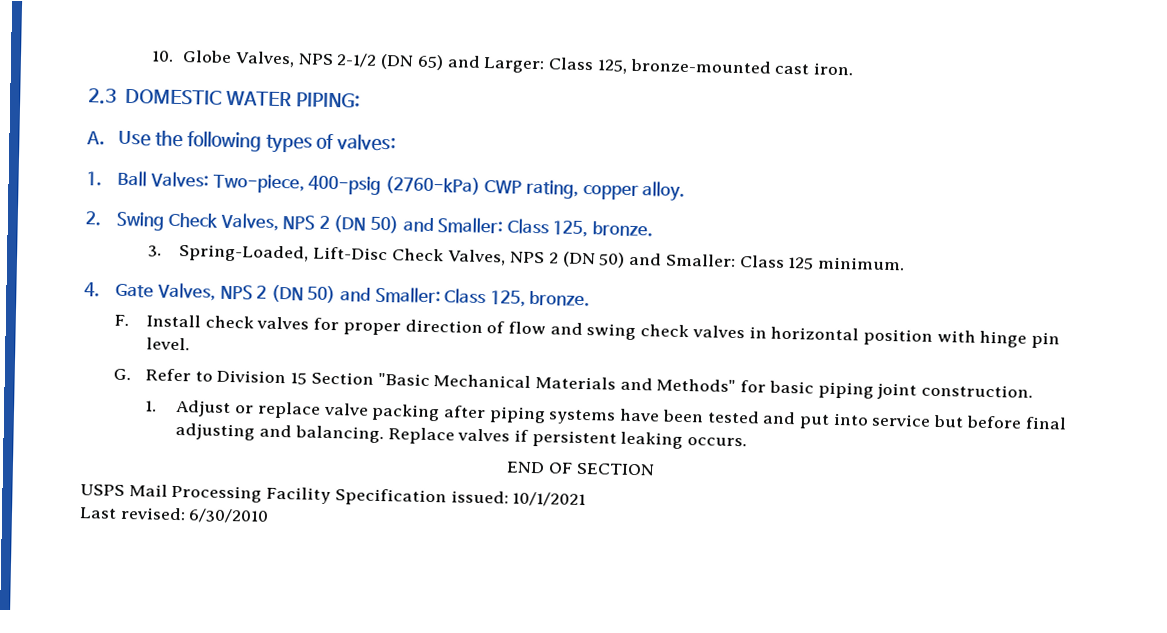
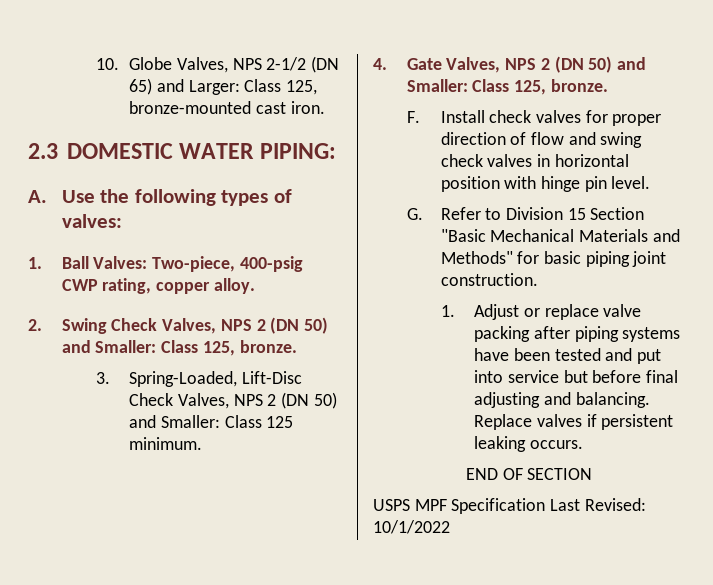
[384,176,481,195] (2760-kPa) -> (303, 264) none
[128,484,587,508] [79,506,270,524] Mail Processing Facility Specification issued: 10/1/2021 // Last revised: 6/30/2010 -> [414,498,646,514] [373,520,450,534] MPF Specification Last Revised: 10/1/2022

